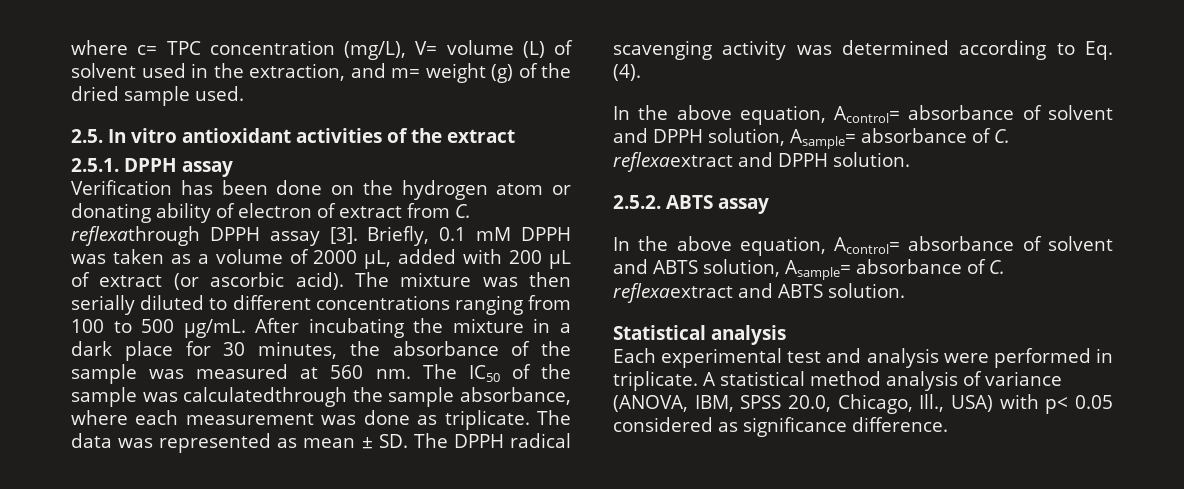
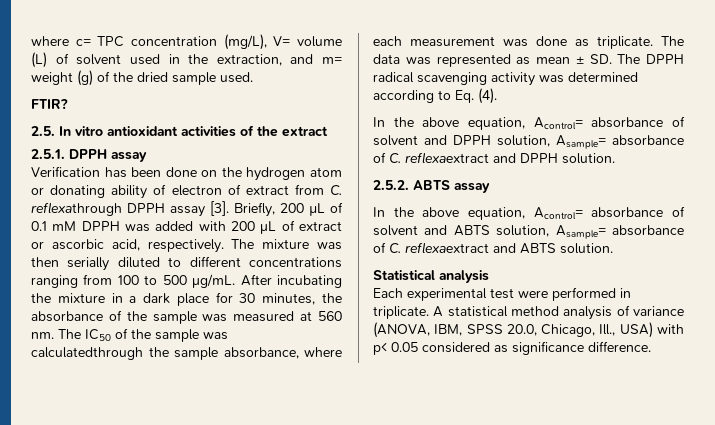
(244, 93) none -> [31,99,68,109] // FTIR?
(430, 236) none -> [280,202,343,216] 200 µL of
[112,249,392,269] taken as a volume of 2000 μL, -> (150, 228) none
[173,272,344,290] (or ascorbic acid). -> [31,239,224,253] or ascorbic acid, respectively.
[826,348,939,368] and analysis -> (514, 293) none

